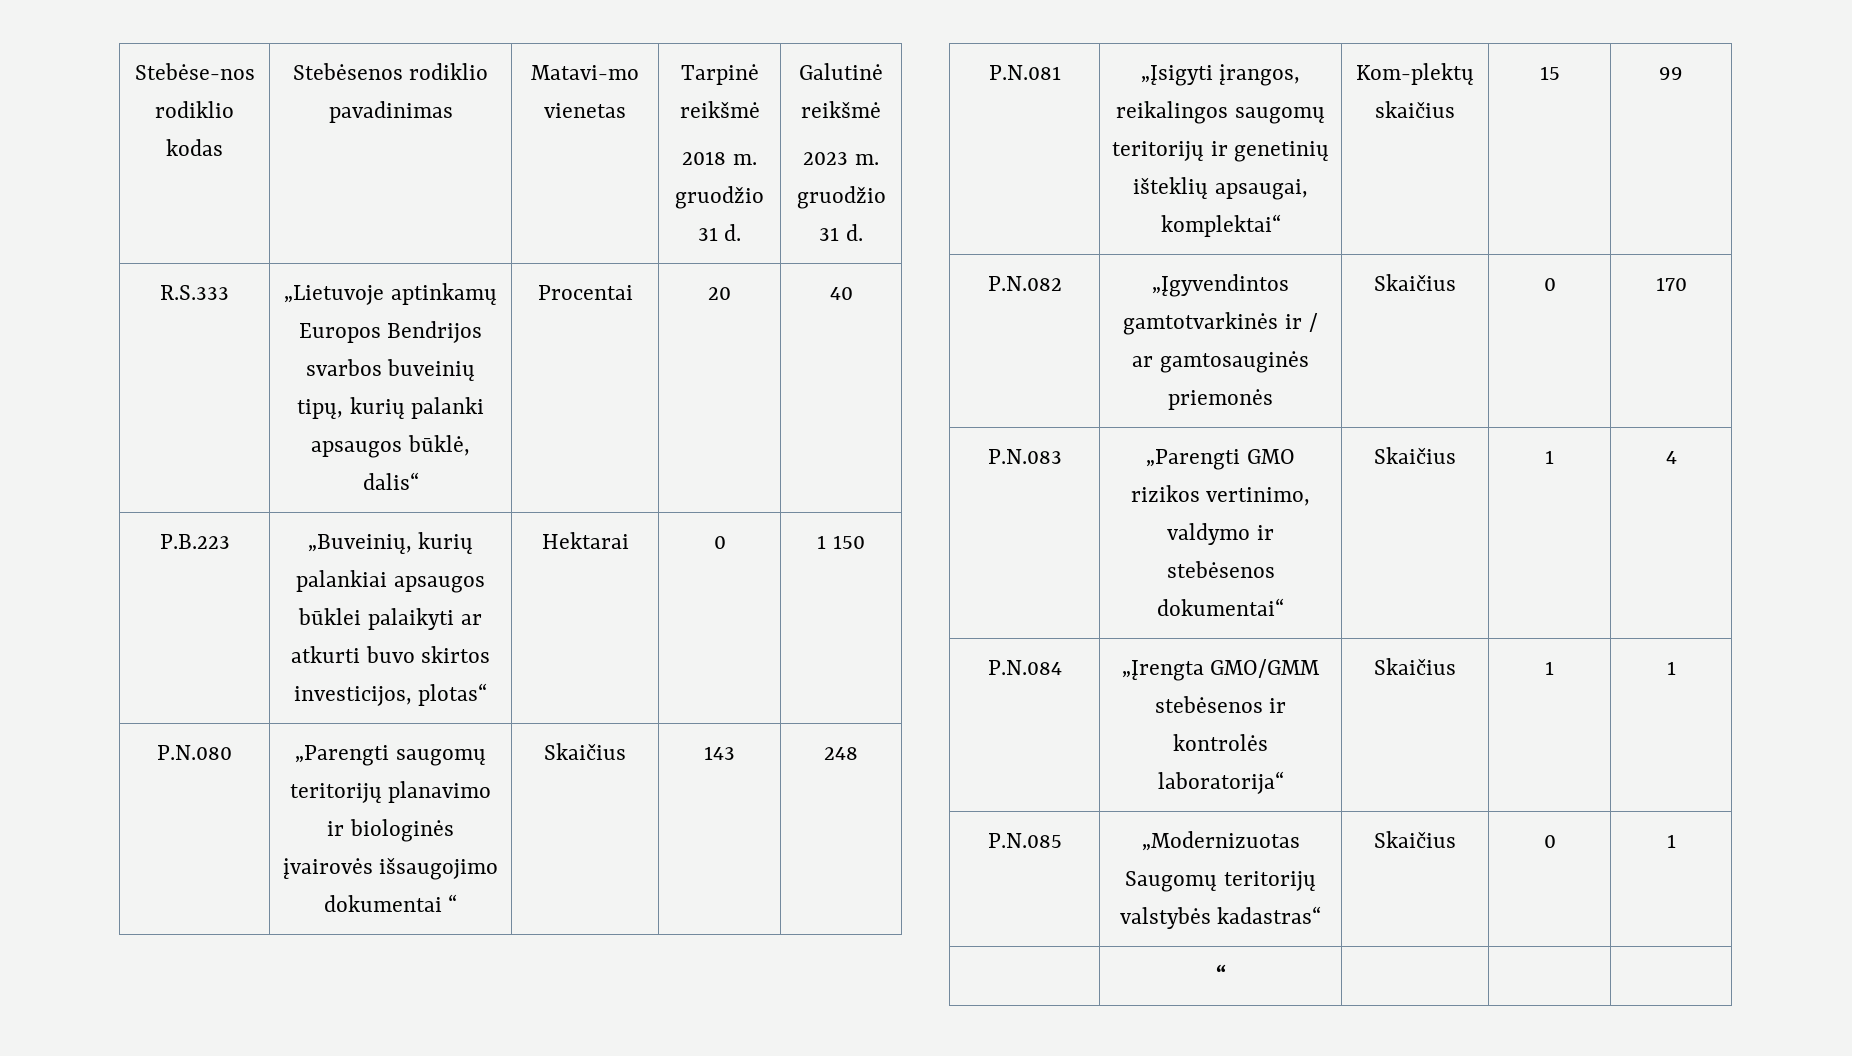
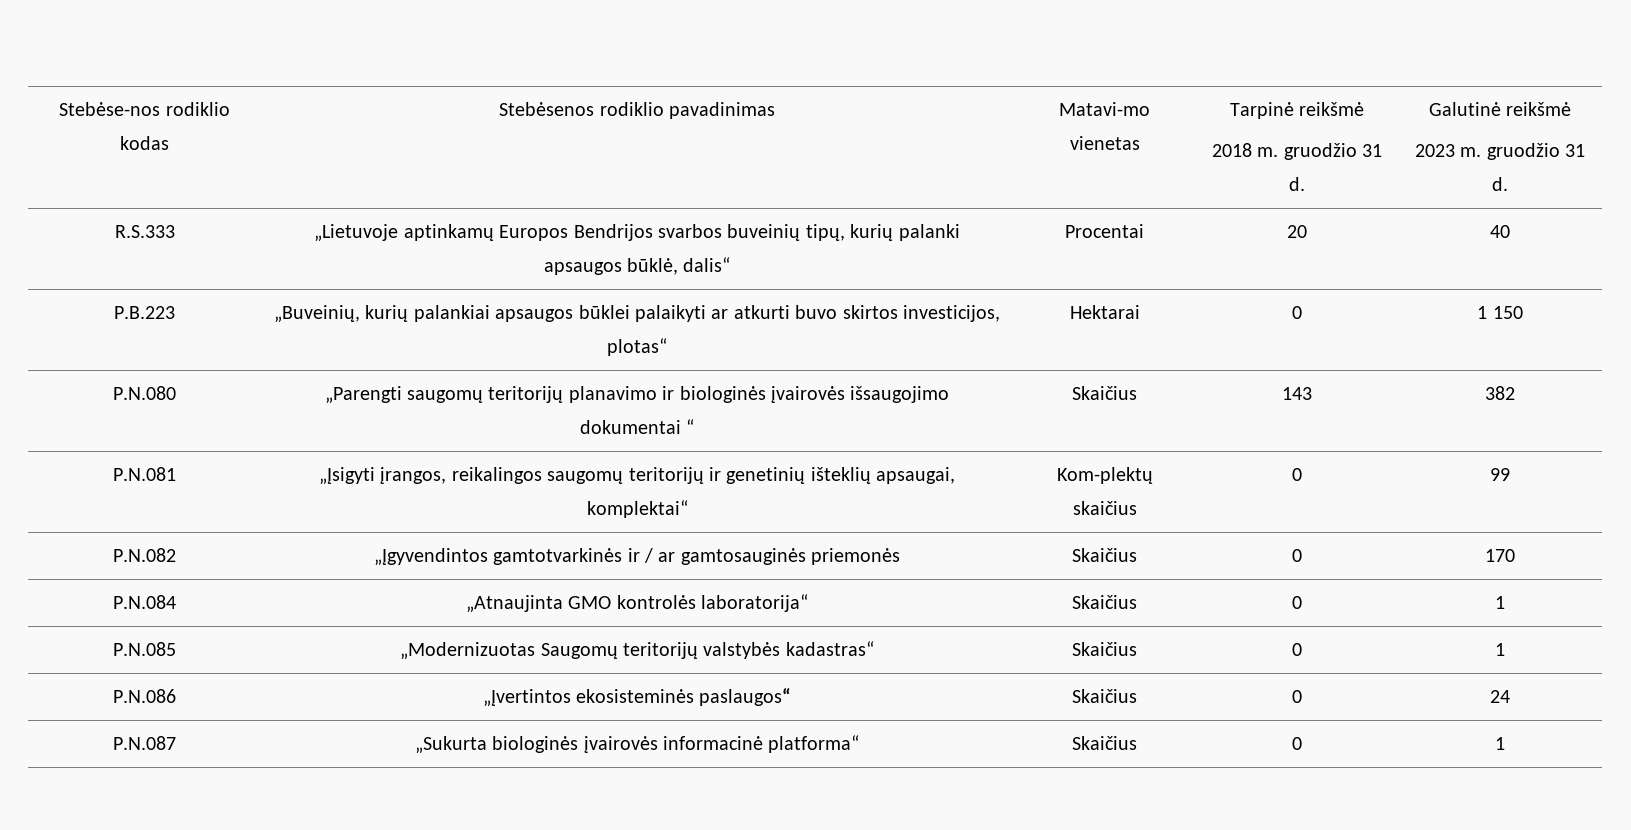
[824,747,858,760] 248 -> [1485,386,1515,400] 382
[1539,66,1560,80] 15 -> [1292,468,1302,481] 0
[987,449,1062,464] [1146,449,1295,470] [1130,485,1311,506] [1167,523,1274,545] [1166,561,1275,578] [1157,598,1284,616] [1374,447,1456,464] [1545,450,1554,464] [1665,451,1677,464] [987,660,1062,675] [1121,659,1321,681] [1154,696,1287,713] P.N.083 | „Parengti GMO rizikos vertinimo, valdymo ir stebėsenos dokumentai“ | Skaičius | 1 | 4 // P.N.084 | „Įrengta GMO/GMM stebėsenos ir -> [113,595,176,609] [465,595,612,613] P.N.084 | „Atnaujinta GMO
[1545,661,1554,675] 1 -> [1292,596,1302,609] 0
[1215,964,1226,983] | “ | | | -> [113,689,176,703] [482,688,792,707] [1072,689,1137,703] [1292,690,1302,703] [1490,690,1510,703] [113,736,176,750] [414,735,860,754] [1072,736,1137,750] [1292,737,1302,750] [1495,737,1505,750] P.N.086 | „Įvertintos ekosisteminės paslaugos“ | Skaičius | 0 | 24 // P.N.087 | „Sukurta biologinės įvairovės informacinė platforma“ | Skaičius | 0 | 1

